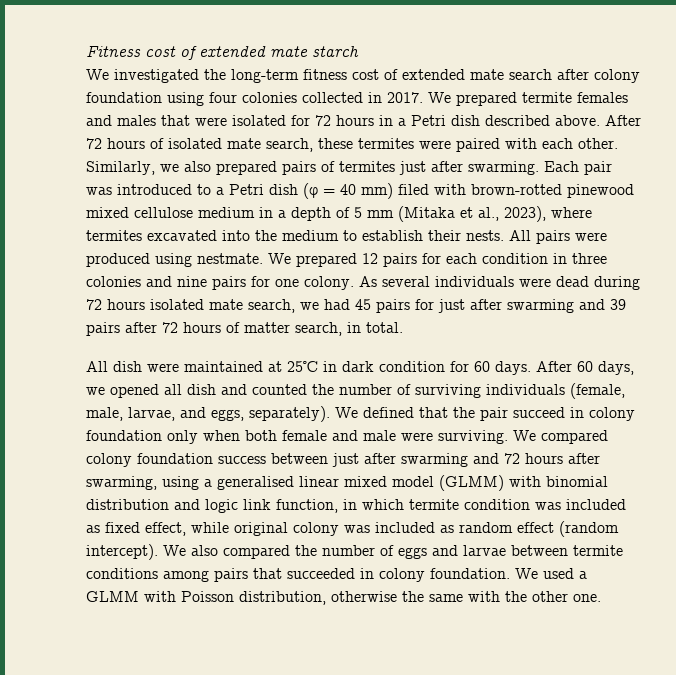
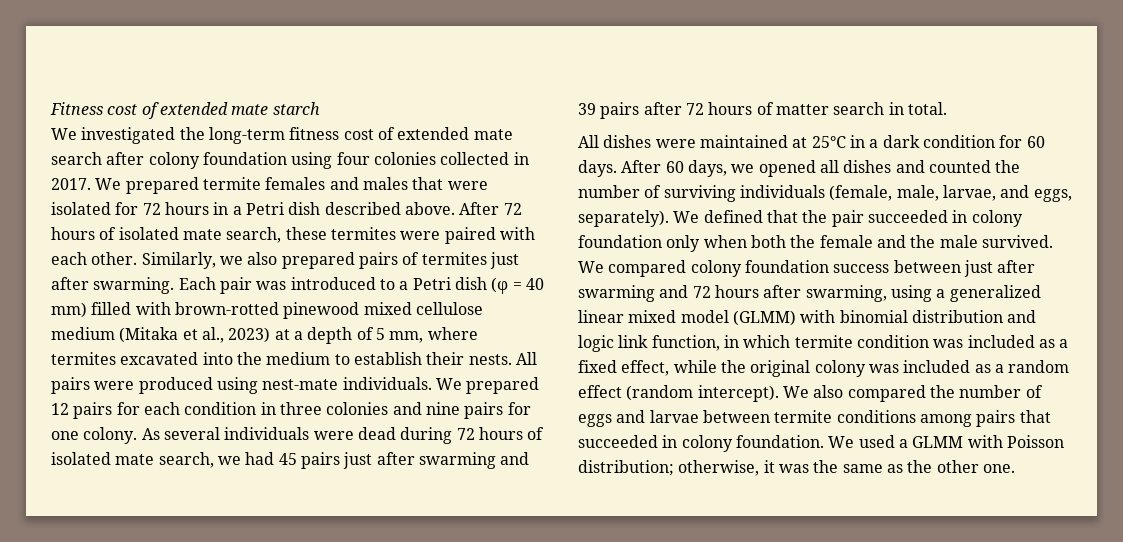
[398,184,429,195] filed -> [91,302,132,315] filled
[259,206,546,222] in a depth of 5 mm (Mitaka et al., 2023), -> [119,327,424,344] (Mitaka et al., 2023) at a depth of 5 mm,
[197,253,263,264] nestmate. -> [262,377,432,390] nest-mate individuals.
(145, 304) none -> [527,427,545,440] of
[415,299,434,310] for -> (340, 460) none
[295,322,342,336] search, -> [833,102,885,115] search
[113,361,142,372] dish -> [603,135,652,148] dishes
(337, 366) none -> [869,139,879,148] a
[187,384,216,395] dish -> [843,160,892,173] dishes
[513,407,565,418] succeed -> [867,210,948,223] succeeded
(277, 435) none -> [790,235,816,248] the
[363,430,508,444] male were surviving. -> [910,235,1053,248] the male survived.
[217,476,294,490] generalised -> [949,285,1041,302] generalized
(100, 529) none -> [1059,339,1069,348] a
(229, 527) none -> [720,360,746,373] the
(454, 529) none -> [994,364,1004,373] a
[239,591,397,605] distribution, otherwise -> [578,460,809,476] distribution; otherwise, it was
[468,591,500,602] with -> [886,464,903,473] as

